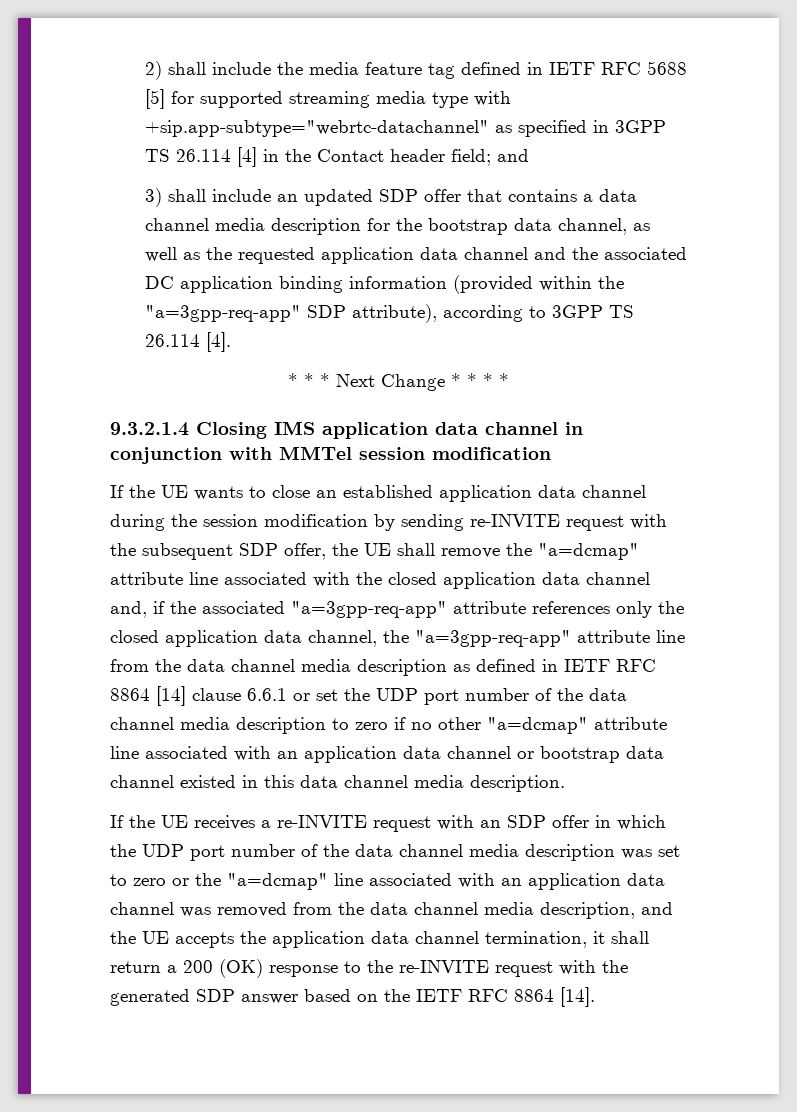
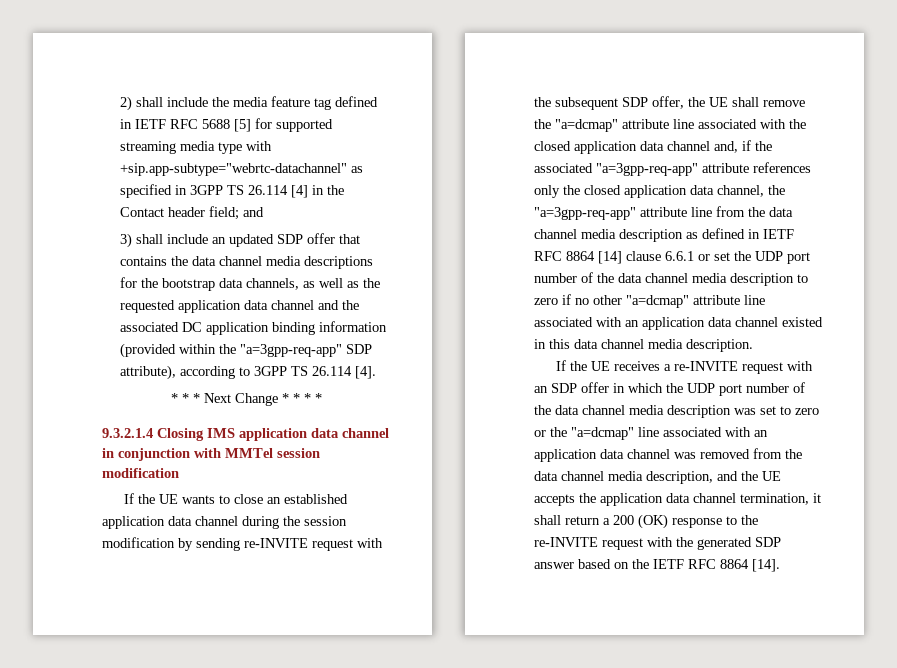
[582,189,637,202] [144,218,361,235] a data channel media description -> [170,256,373,269] the data channel media descriptions
[557,218,627,235] channel, -> [245,278,299,290] channels,
[517,746,664,763] [110,775,174,788] or bootstrap data channel -> (778, 322) none

